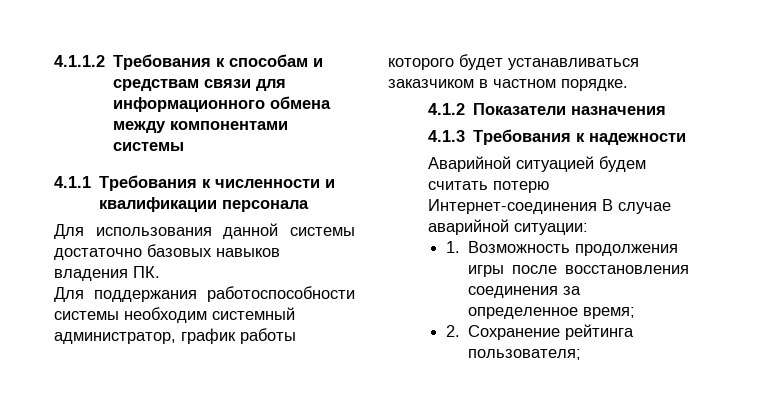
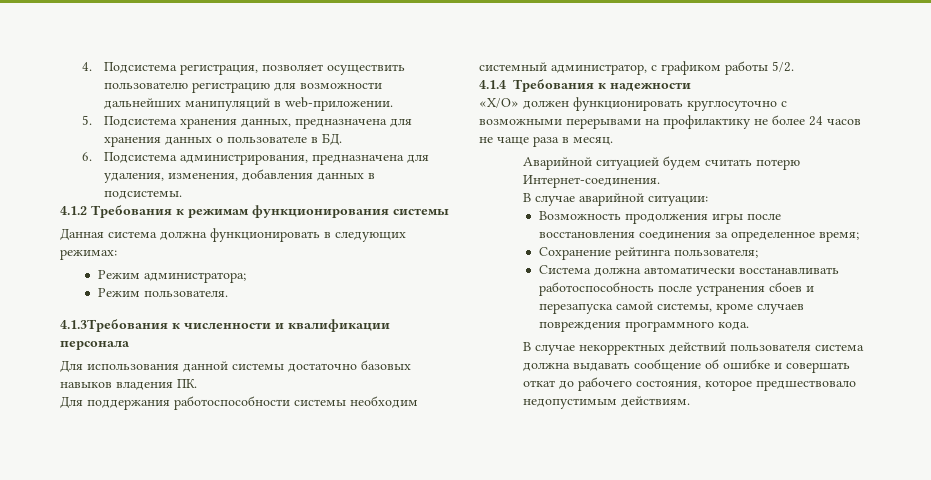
[54,54,324,70] [113,79,287,91] [113,96,332,112] [113,121,289,133] [113,142,185,151] [54,175,198,191] 4.1.1.2 Требования к способам и средствам связи для информационного обмена между компонентами системы // 4.1.1 Требования -> [82,62,406,75] [104,82,383,93] [104,97,394,111] [82,115,413,129] [104,133,343,147] [82,152,430,165] [104,169,376,183] [104,190,183,199] [60,205,449,218] [60,228,406,242] [60,249,117,260] [97,270,246,283] [97,288,228,297] [60,319,168,332] 4. Подсистема регистрация, позволяет осуществить пользователю регистрацию для возможности дальнейших манипуляций в web-приложении. // 5. Подсистема хранения данных, предназначена для хранения данных о пользователе в БД. // 6. Подсистема администрирования, предназначена для удаления, изменения, добавления данных в подсистемы. // 4.1.2 Требования к режимам функционирования системы // Данная система должна функционировать в следующих режимах: // Режим администратора; // Режим пользователя. // 4.1.3Требования
[181,328,296,344] [388,54,639,70] [388,79,628,91] [428,103,667,115] [428,129,687,145] график работы которого будет устанавливаться заказчиком в частном порядке. // 4.1.2 Показатели назначения // 4.1.3 Требования к надежности -> [651,61,794,75] [479,79,691,92] [479,97,787,111] [479,115,861,129] [479,136,613,147] с графиком работы 5/2. // 4.1.4 Требования к надежности // «Х/О» должен функционировать круглосуточно с возможными перерывами на профилактику не более 24 часов не чаще раза в месяц.
[428,199,598,214] Интернет-соединения -> [523,175,661,188] Интернет-соединения. //
[446,241,461,253] 1. -> (709, 200) none
[446,325,461,337] 2. -> (859, 236) none
(582, 354) none -> [538,265,839,276] [538,282,814,296] [538,301,804,314] [538,321,749,332] [523,342,865,355] [523,359,851,373] [523,377,857,391] [523,396,691,409] // Система должна автоматически восстанавливать работоспособность после устранения сбоев и перезапуска самой системы, кроме случаев повреждения программного кода. // В случае некорректных действий пользователя система должна выдавать сообщение об ошибке и совершать откат до рабочего состояния, которое предшествовало недопустимым действиям.

